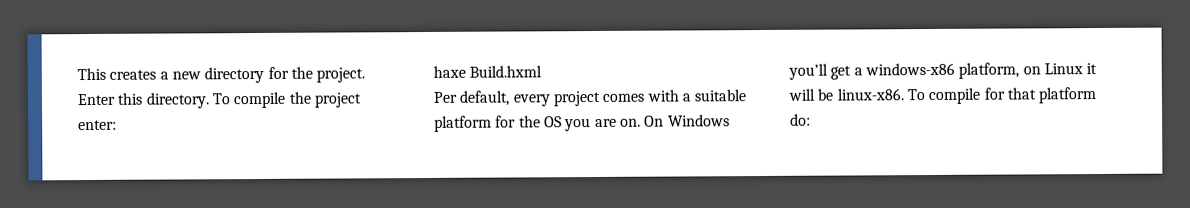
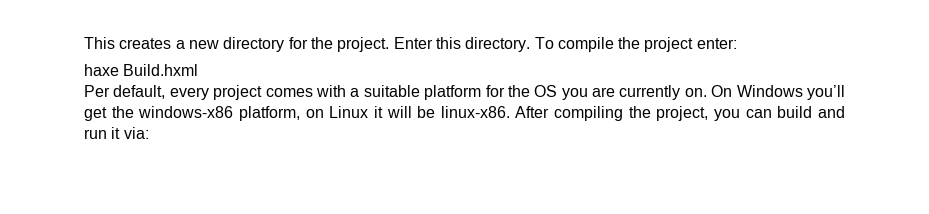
(617, 123) none -> [619,85,681,100] currently
[853,67,863,76] a -> [111,106,134,118] the
[906,87,1098,105] [790,113,811,126] To compile for that platform do: -> [515,106,845,121] [84,127,149,139] After compiling the project, you can build and run it via:

